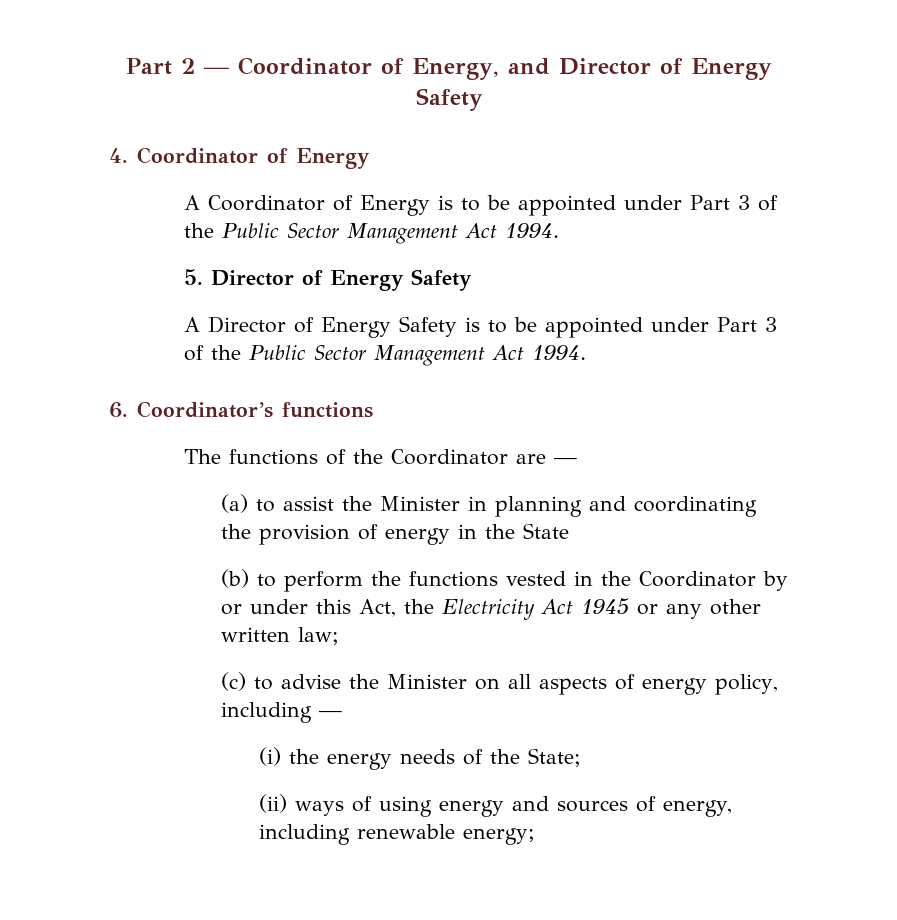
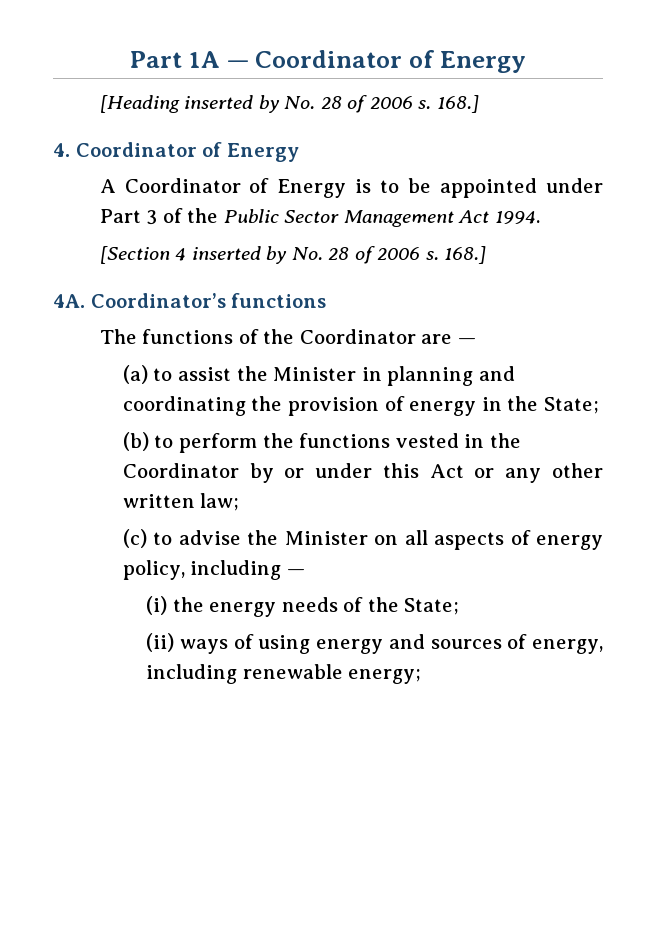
[126,58,196,75] Part 2 -> [129,51,220,68] Part 1A
[412,58,772,80] [415,88,483,111] Energy, and Director of Energy Safety -> [440,51,527,73] [99,95,479,113] Energy // [Heading inserted by No. 28 of 2006 s. 168.]
[183,269,472,291] [183,316,777,338] [183,345,586,366] [109,402,128,418] 5. Director of Energy Safety // A Director of Energy Safety is to be appointed under Part 3 of the Public Sector Management Act 1994. // 6. -> [99,246,487,264] [53,294,85,308] [Section 4 inserted by No. 28 of 2006 s. 168.] // 4A.
[523,523,570,539] State -> [543,397,599,414] State;
[359,598,630,620] Act, the Electricity Act 1945 -> [429,464,464,478] Act

